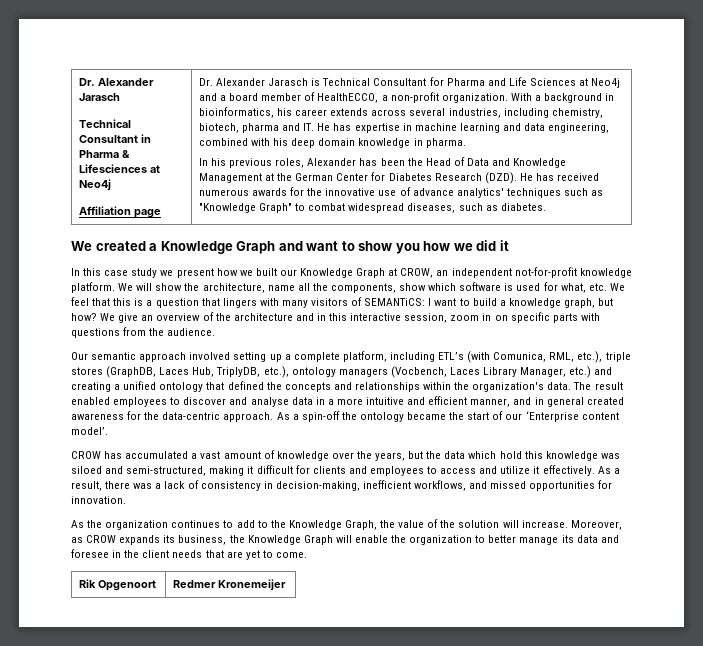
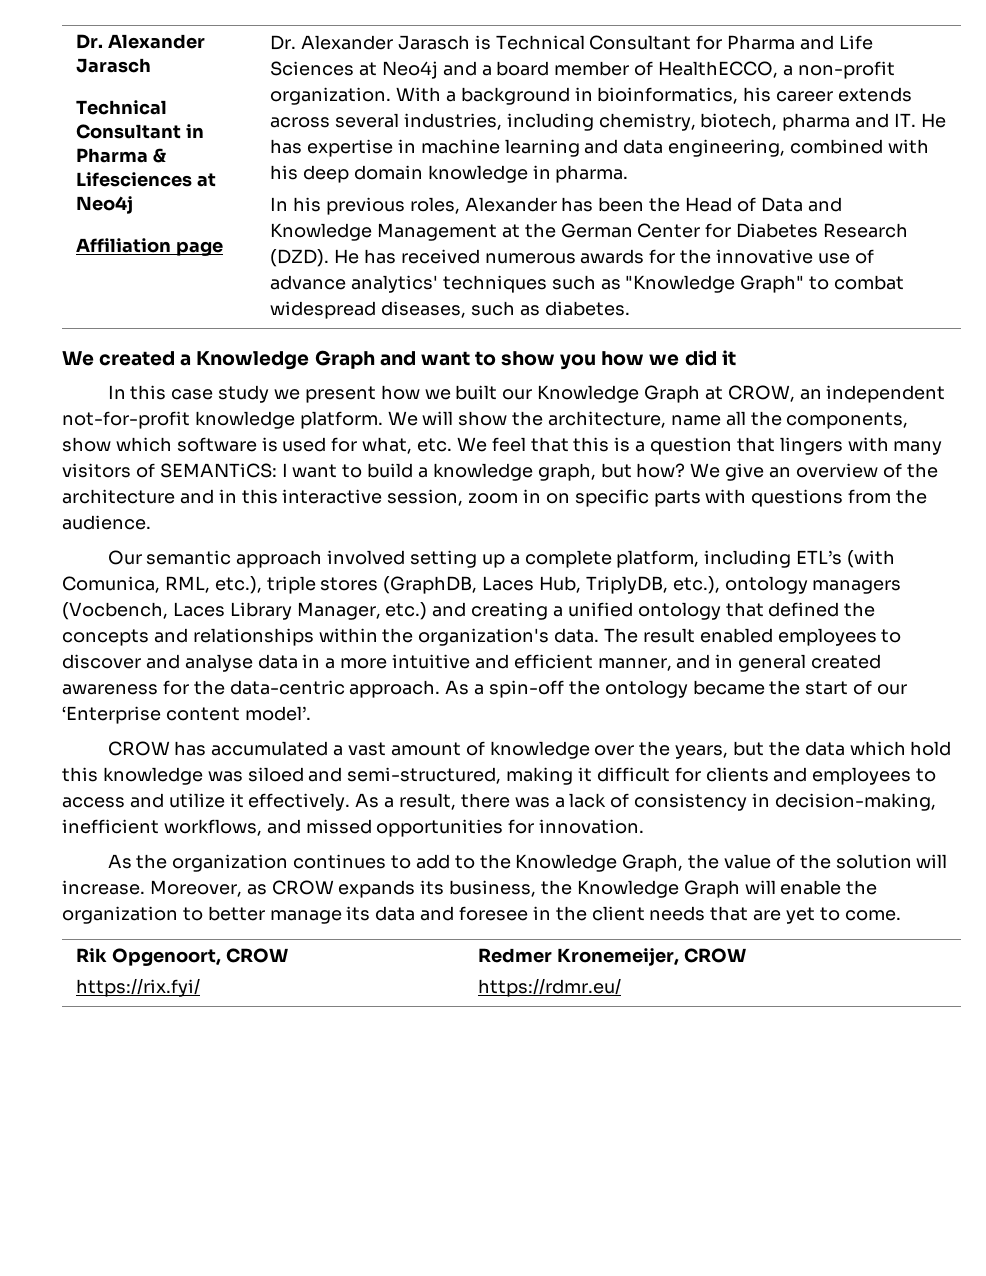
[97,580,156,591] [172,579,286,591] Opgenoort | Redmer Kronemeijer -> [112,948,288,966] [76,978,201,997] [478,948,746,966] [478,978,622,997] Opgenoort, CROW // https://rix.fyi/ | Redmer Kronemeijer, CROW // https://rdmr.eu/

